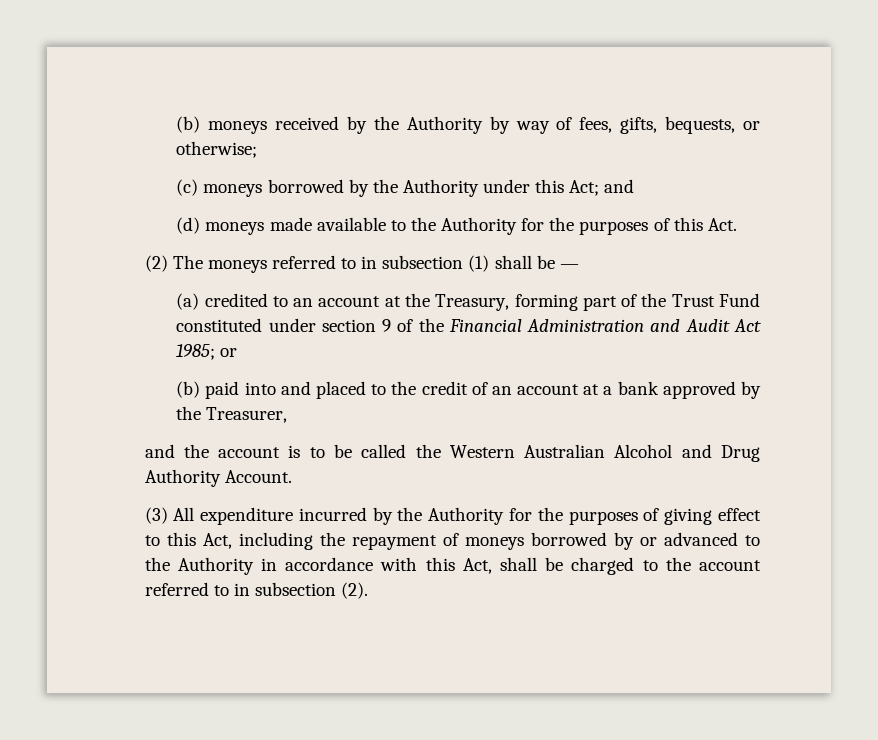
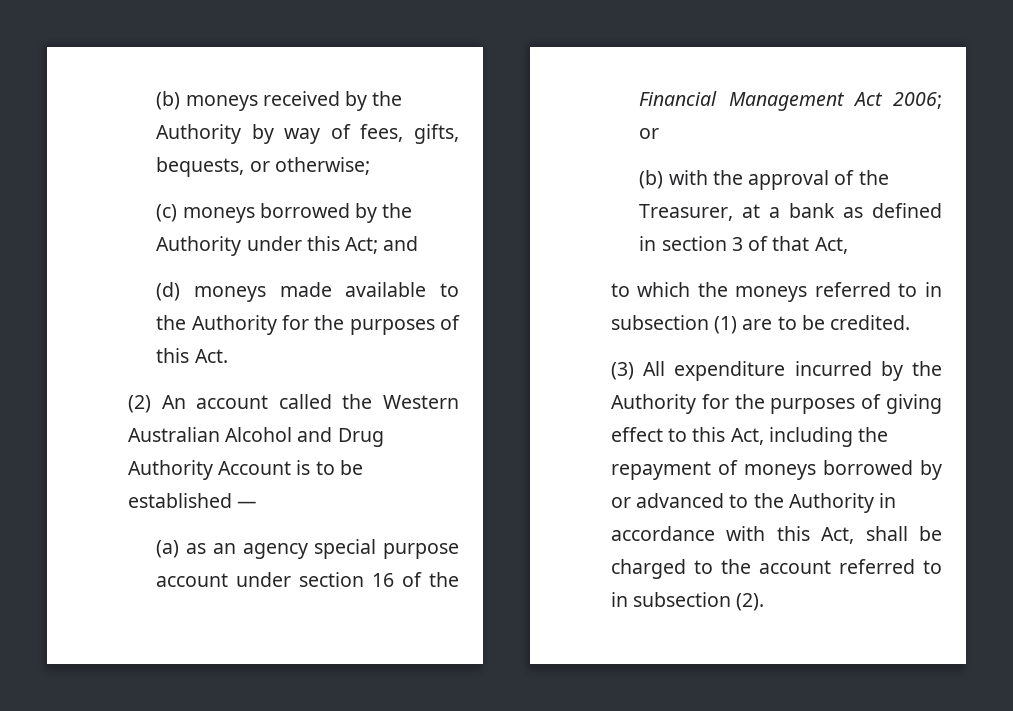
[172,255,579,273] [176,293,761,311] [176,318,762,332] [176,344,238,360] [176,381,761,399] [176,406,288,423] [144,444,352,458] The moneys referred to in subsection (1) shall be — // (a) credited to an account at the Treasury, forming part of the Trust Fund constituted under section 9 of the Financial Administration and Audit Act 1985; or // (b) paid into and placed to the credit of an account at a bank approved by the Treasurer, // and the account is to be -> [161,395,269,409] An account
[224,470,292,483] Account. -> [218,460,363,475] [127,493,258,508] [156,539,460,559] [156,572,460,587] [639,91,942,111] [639,128,660,139] [639,170,889,190] [639,203,942,221] [639,236,848,254] [610,282,942,302] [610,315,911,334] Account is to be established — // (a) as an agency special purpose account under section 16 of the Financial Management Act 2006; or // (b) with the approval of the Treasurer, at a bank as defined in section 3 of that Act, // to which the moneys referred to in subsection (1) are to be credited.

